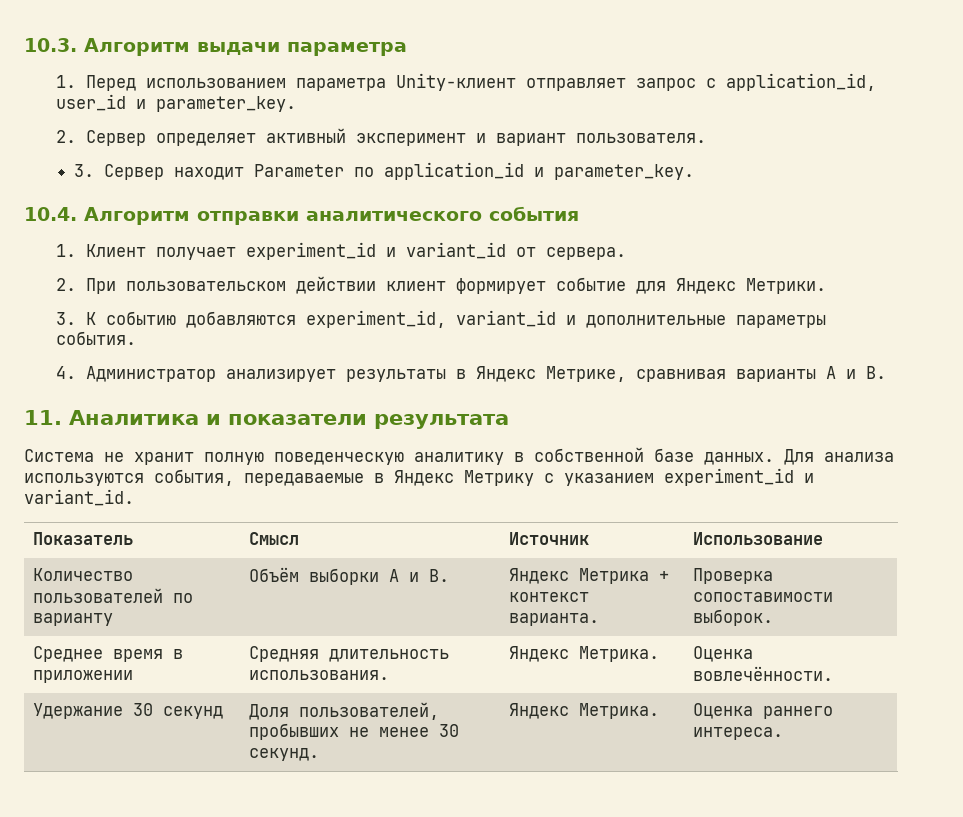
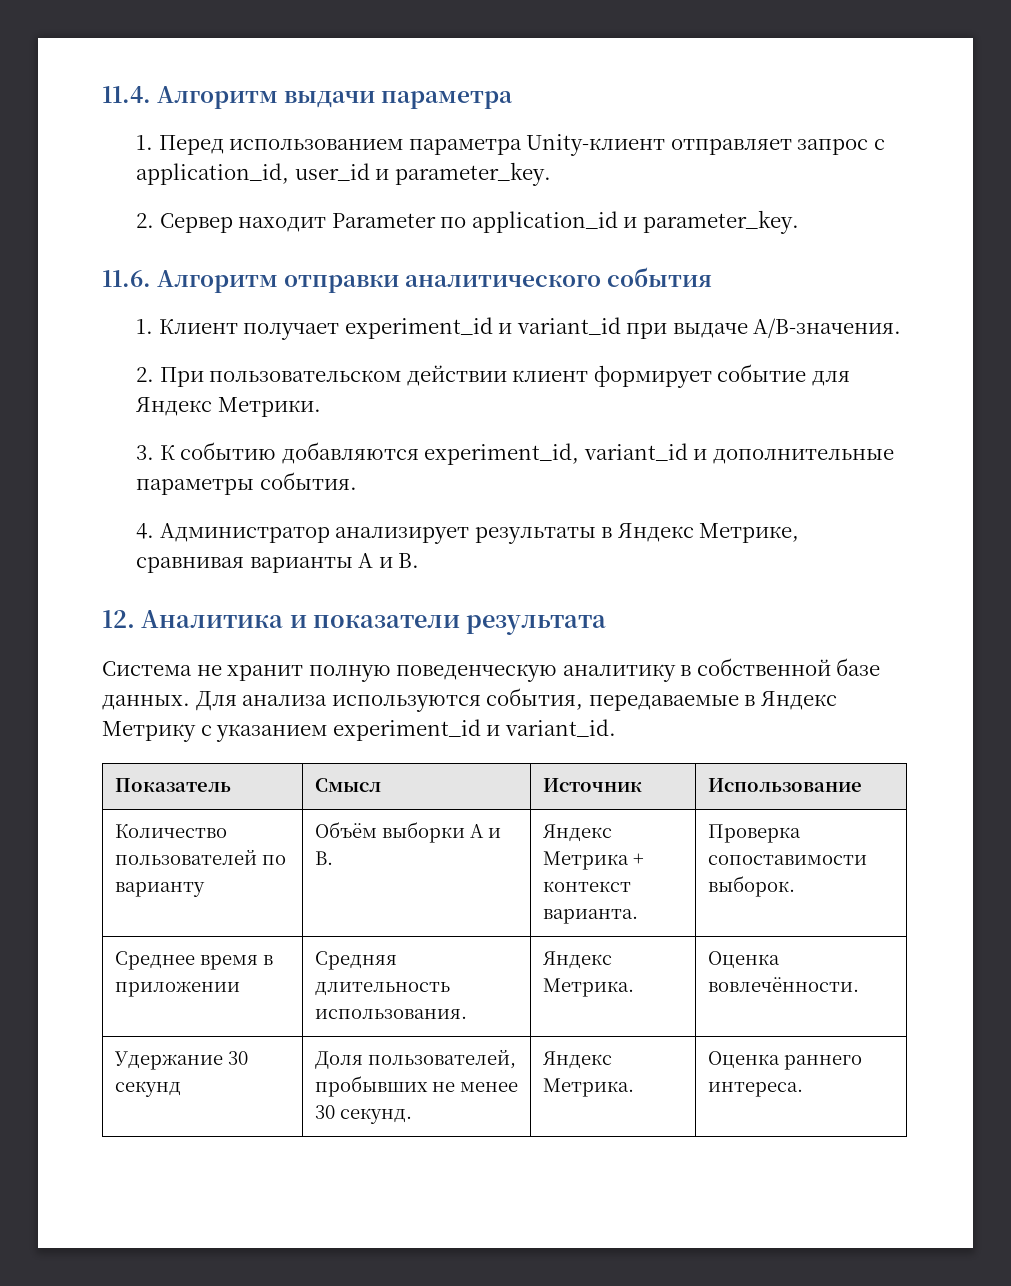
[24,38,77,52] 10.3. -> [102,86,151,103] 11.4.
[156,128,707,146] [74,164,165,180] определяет активный эксперимент и вариант пользователя. // 3. Сервер -> (233, 223) none
[24,207,77,221] 10.4. -> [102,270,151,287] 11.6.
[516,247,627,260] от сервера. -> [626,318,902,339] при выдаче A/B-значения.
[24,410,62,425] 11. -> [102,610,135,628] 12.

